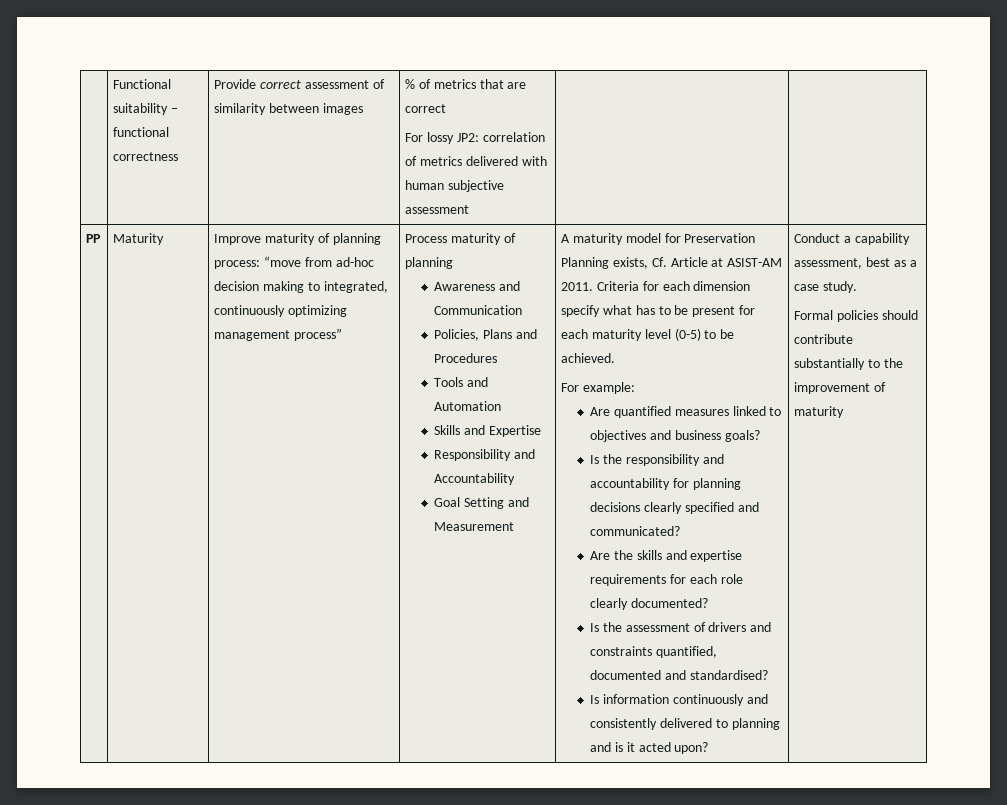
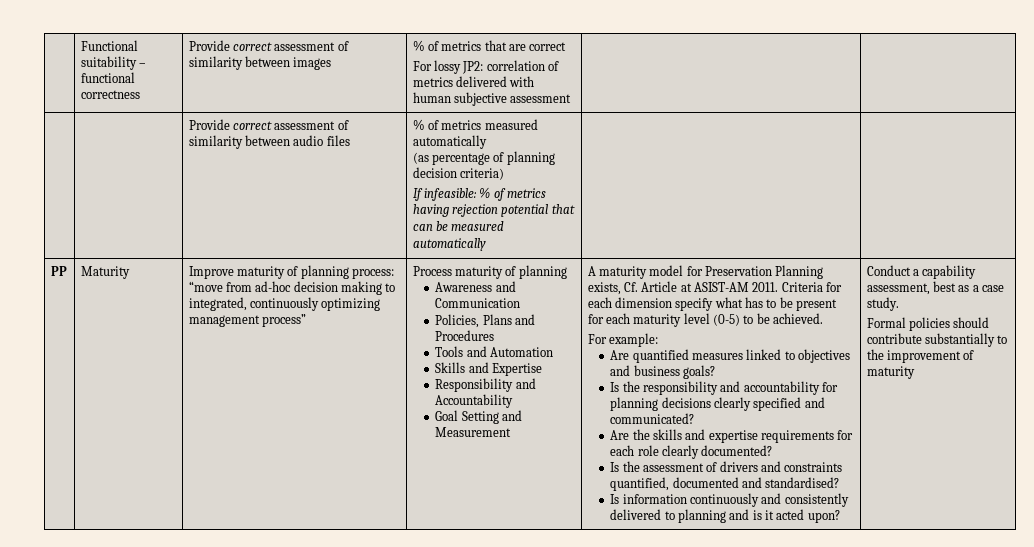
(470, 209) none -> [188,119,349,130] [188,135,350,149] [412,119,538,130] [412,135,487,149] [412,151,555,165] [412,167,504,180] [412,187,547,201] [412,204,575,217] [412,221,505,231] [412,238,486,251] // | | Provide correct assessment of similarity between audio files | % of metrics measured automatically // (as percentage of planning decision criteria) // If infeasible: % of metrics having rejection potential that can be measured automatically | |

